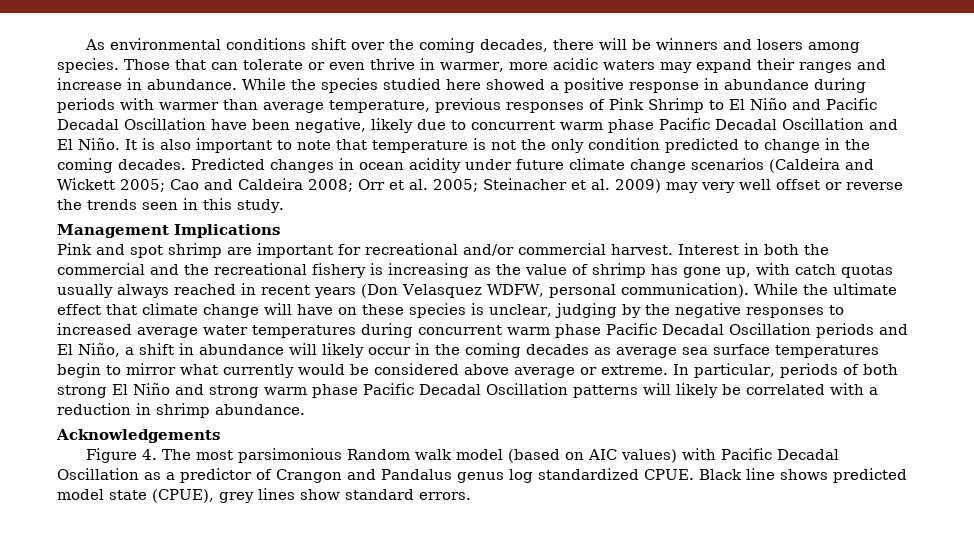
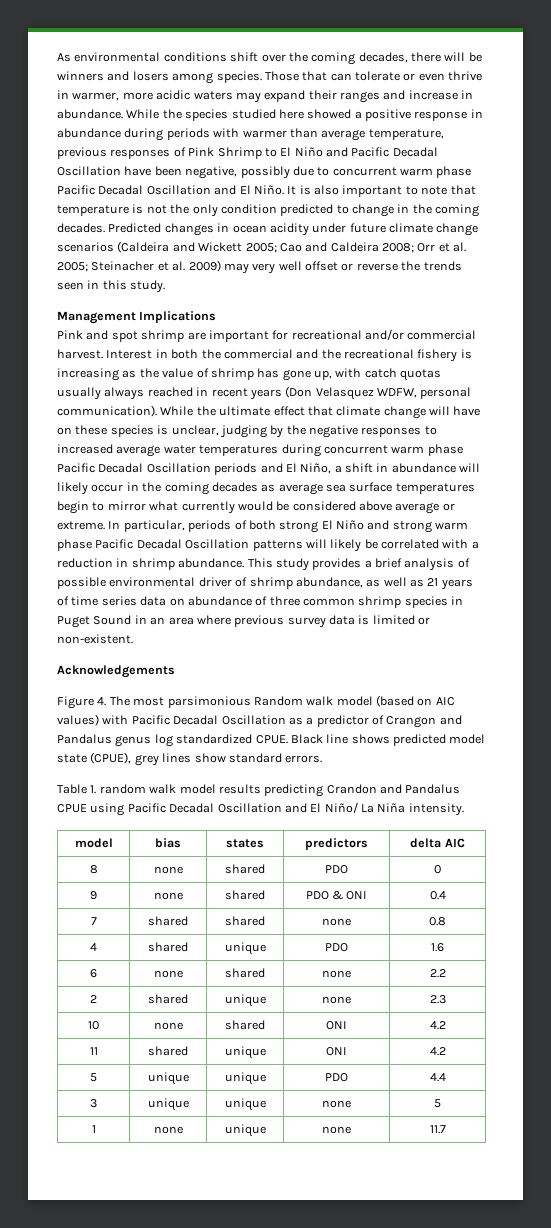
[371,118,413,133] likely -> [240,166,290,179] possibly
(305, 409) none -> [247,558,470,571] [57,577,473,590] [57,596,464,608] [57,615,431,628] [57,634,133,644] This study provides a brief analysis of possible environmental driver of shrimp abundance, as well as 21 years of time series data on abundance of three common shrimp species in Puget Sound in an area where previous survey data is limited or non-existent.
(471, 496) none -> [57,784,461,797] [57,802,464,816] [74,838,113,848] [155,838,181,848] [226,839,264,848] [305,838,368,850] [410,838,465,848] [89,865,98,874] [153,866,183,874] [225,864,265,874] [325,865,348,874] [434,865,441,874] [90,891,97,900] [153,892,183,900] [225,890,265,900] [305,891,368,900] [429,891,446,900] [90,917,97,925] [148,916,188,926] [225,916,265,926] [322,918,351,926] [429,917,446,926] [90,943,97,951] [148,942,188,952] [224,942,266,955] [325,943,348,952] [431,943,444,952] [90,969,97,978] [153,970,183,978] [225,968,265,978] [322,970,351,978] [429,969,446,978] [90,995,97,1003] [148,994,188,1004] [224,994,266,1007] [322,996,351,1004] [429,995,446,1004] [88,1021,99,1030] [153,1022,183,1030] [225,1020,265,1030] [326,1021,347,1030] [429,1021,446,1030] [89,1047,98,1055] [148,1046,188,1056] [224,1046,266,1059] [326,1047,347,1056] [429,1047,446,1056] [90,1073,97,1082] [147,1072,189,1085] [224,1072,266,1085] [325,1073,348,1082] [429,1073,446,1082] [90,1099,97,1108] [147,1098,189,1111] [224,1098,266,1111] [322,1100,351,1108] [434,1099,441,1108] [91,1125,96,1133] [153,1126,183,1134] [224,1124,266,1137] [322,1126,351,1134] [429,1125,446,1134] // Table 1. random walk model results predicting Crandon and Pandalus CPUE using Pacific Decadal Oscillation and El Niño/ La Niña intensity. // model | bias | states | predictors | delta AIC // 8 | none | shared | PDO | 0 // 9 | none | shared | PDO & ONI | 0.4 // 7 | shared | shared | none | 0.8 // 4 | shared | unique | PDO | 1.6 // 6 | none | shared | none | 2.2 // 2 | shared | unique | none | 2.3 // 10 | none | shared | ONI | 4.2 // 11 | shared | unique | ONI | 4.2 // 5 | unique | unique | PDO | 4.4 // 3 | unique | unique | none | 5 // 1 | none | unique | none | 11.7

